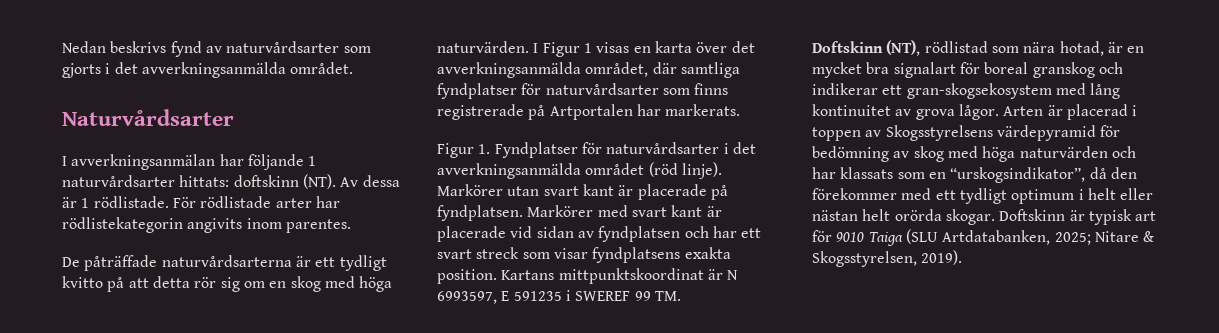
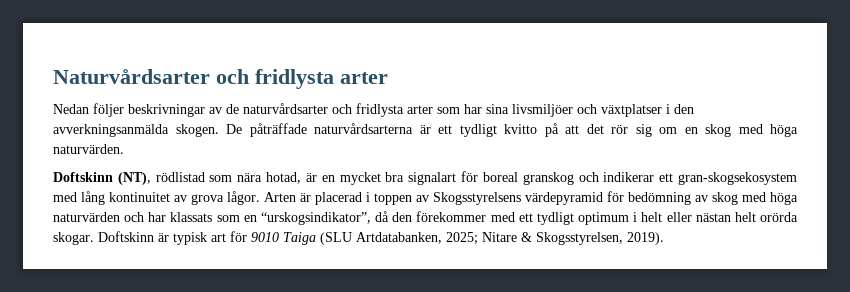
[62,41,371,57] [62,62,354,78] [62,109,234,126] [62,154,317,170] [62,174,400,189] [62,196,340,208] [62,217,351,233] Nedan beskrivs fynd av naturvårdsarter som gjorts i det avverkningsanmälda området. // Naturvårdsarter // I avverkningsanmälan har följande 1 naturvårdsarter hittats: doftskinn (NT). Av dessa är 1 rödlistade. För rödlistade arter har rödlistekategorin angivits inom parentes. // -> [53,69,388,89] [53,103,694,117] [53,124,219,137] Naturvårdsarter och fridlysta arter // Nedan följer beskrivningar av de naturvårdsarter och fridlysta arter som har sina livsmiljöer och växtplatser i den avverkningsanmälda skogen.
[152,276,190,288] detta -> [586,124,604,134] det
[533,41,755,57] [437,62,740,78] [437,83,729,99] [437,104,741,120] [437,142,756,158] [437,162,722,179] [437,184,728,200] [437,205,722,221] [437,226,762,242] [437,247,731,263] [437,268,739,284] [437,290,681,304] I Figur 1 visas en karta över det avverkningsanmälda området, där samtliga fyndplatser för naturvårdsarter som finns registrerade på Artportalen har markerats. // Figur 1. Fyndplatser för naturvårdsarter i det avverkningsanmälda området (röd linje). Markörer utan svart kant är placerade på fyndplatsen. Markörer med svart kant är placerade vid sidan av fyndplatsen och har ett svart streck som visar fyndplatsens exakta position. Kartans mittpunktskoordinat är N 6993597, E 591235 i SWEREF 99 TM. -> (124, 149) none

